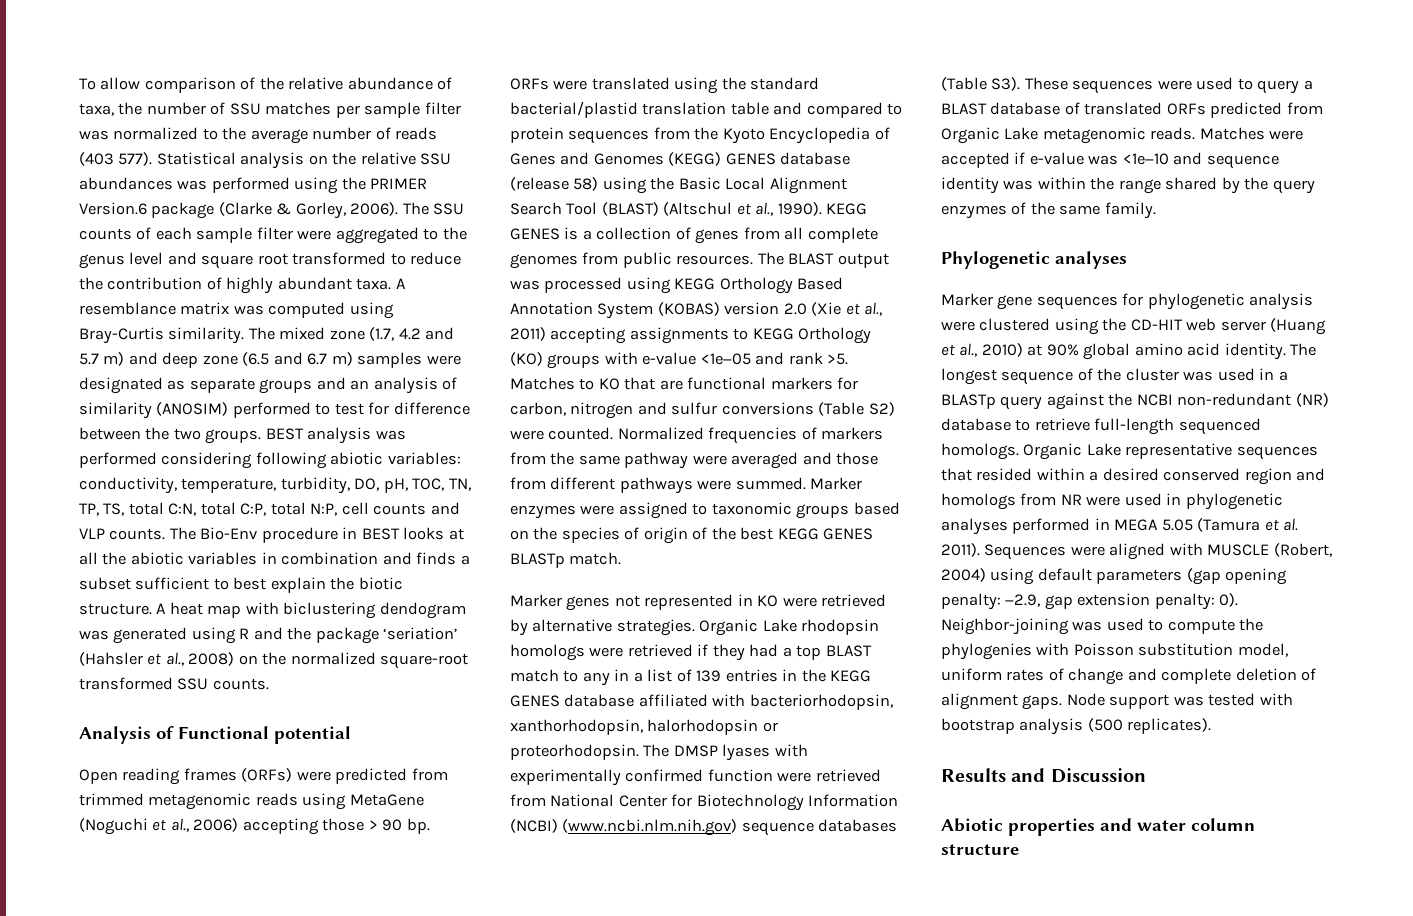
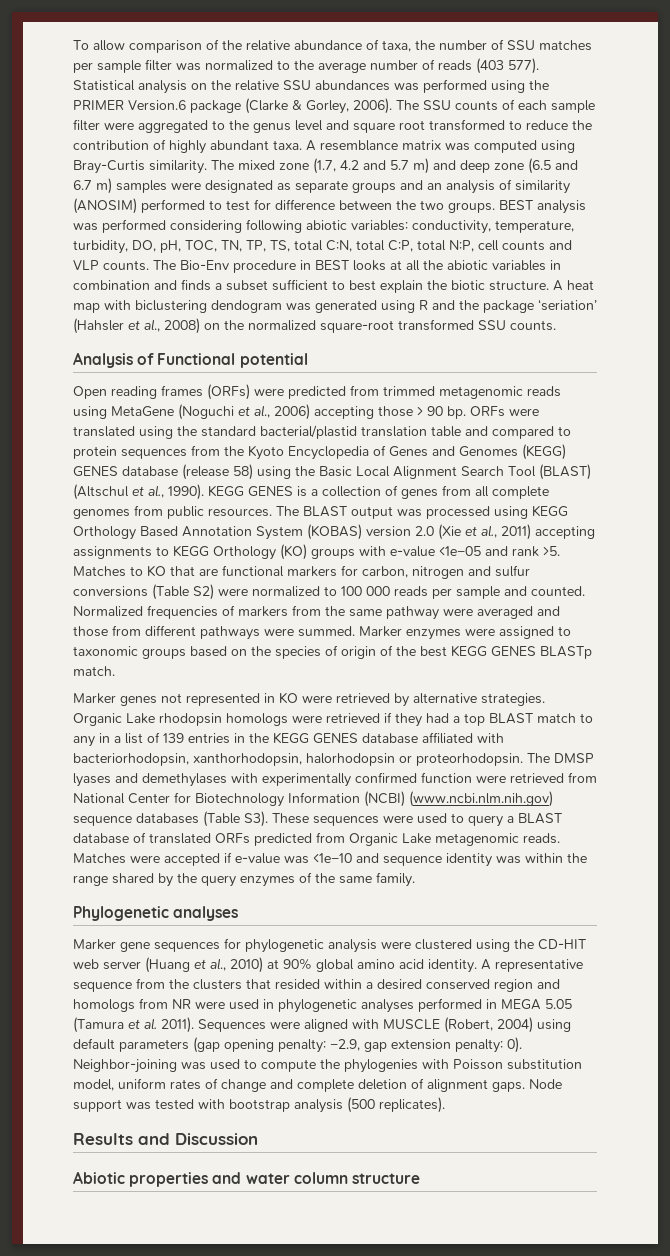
(544, 435) none -> [252,586,527,599] normalized to 100 000 reads per sample and
(771, 752) none -> [115,773,227,787] and demethylases
[1290,343,1317,356] [941,368,1288,385] [941,393,1329,410] [941,418,1261,435] [941,443,1318,460] The longest sequence of the cluster was used in a BLASTp query against the NCBI non-redundant (NR) database to retrieve full-length sequenced homologs. Organic Lake representative sequences -> [481,959,583,972] [73,978,242,992] A representative sequence from the clusters

